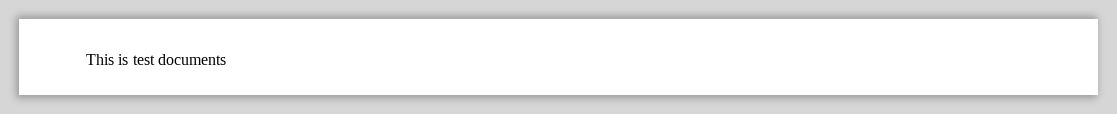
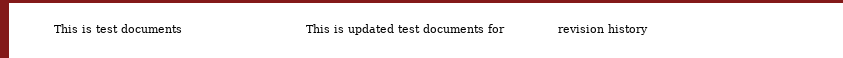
(226, 59) none -> [306,24,648,35] // This is updated test documents for revision history

